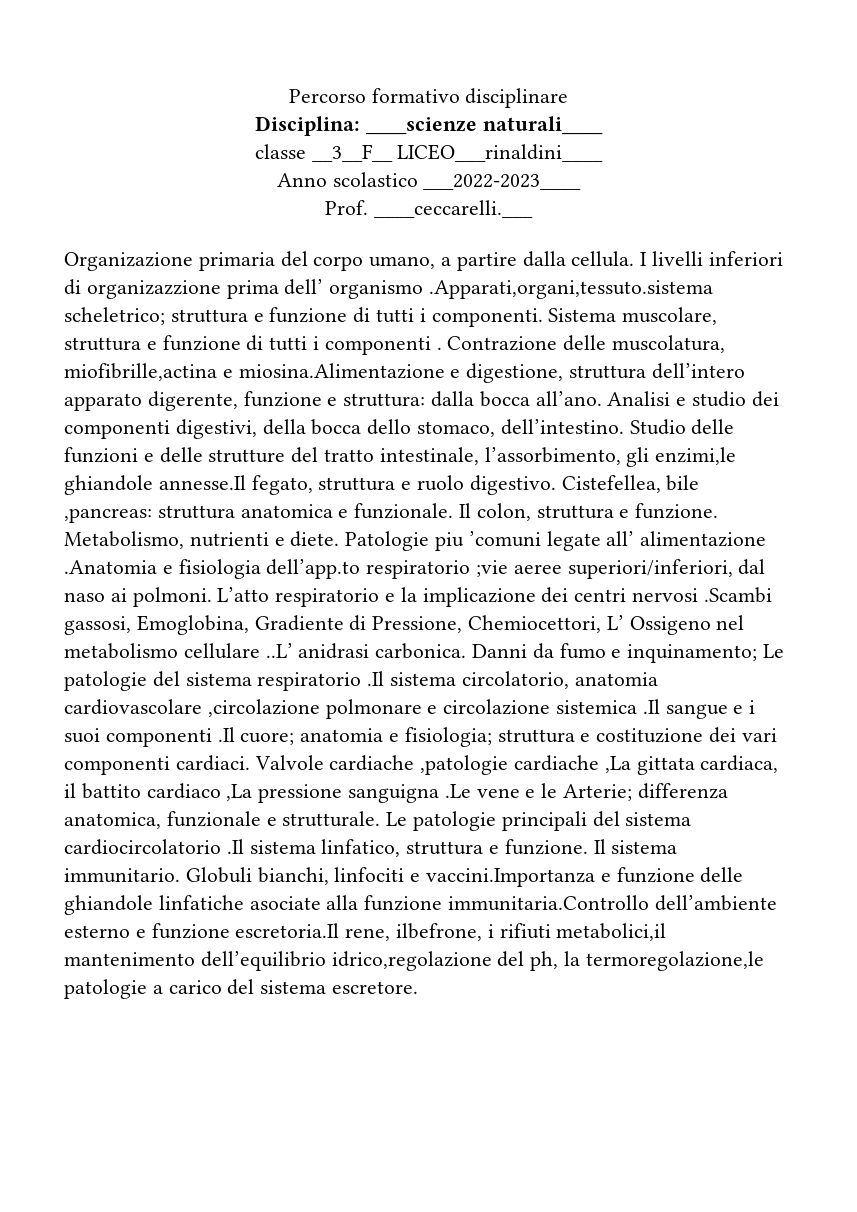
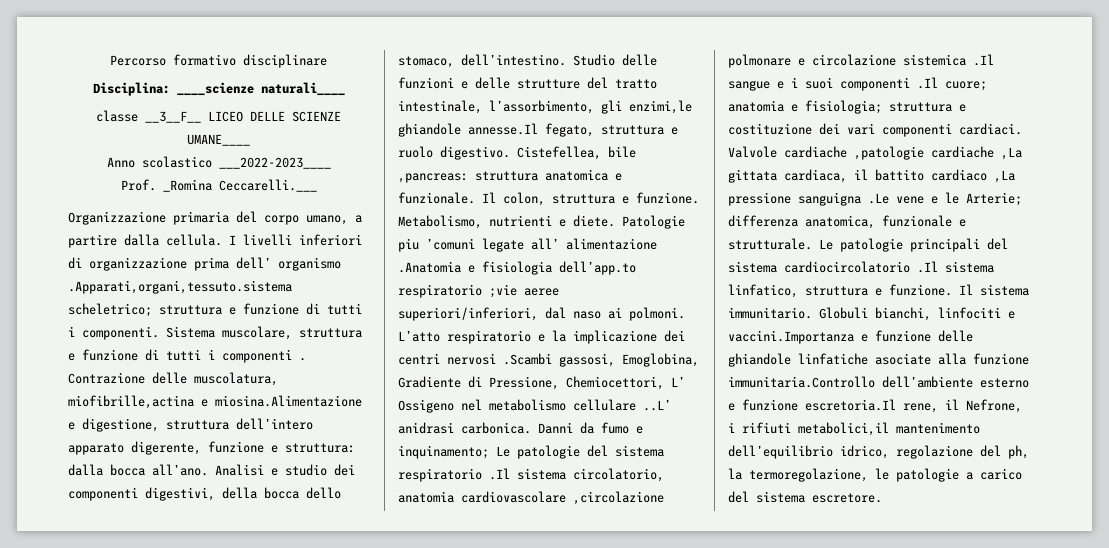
[397,144,604,162] LICEO___rinaldini____ -> [208,111,341,122] [187,134,250,146] LICEO DELLE SCIENZE UMANE____
[373,200,533,218] [64,252,193,271] ____ceccarelli.___ // Organizazione -> [162,179,317,192] [68,211,166,225] _Romina Ceccarelli.___ // Organizzazione
[86,280,221,299] organizazzione -> [89,257,187,271] organizzazione
[396,923,483,941] ilbefrone, -> [945,399,1022,413] il Nefrone,
[331,951,492,971] idrico,regolazione -> [840,445,973,459] idrico, regolazione
[585,951,764,971] termoregolazione,le -> [749,468,889,482] termoregolazione, le

